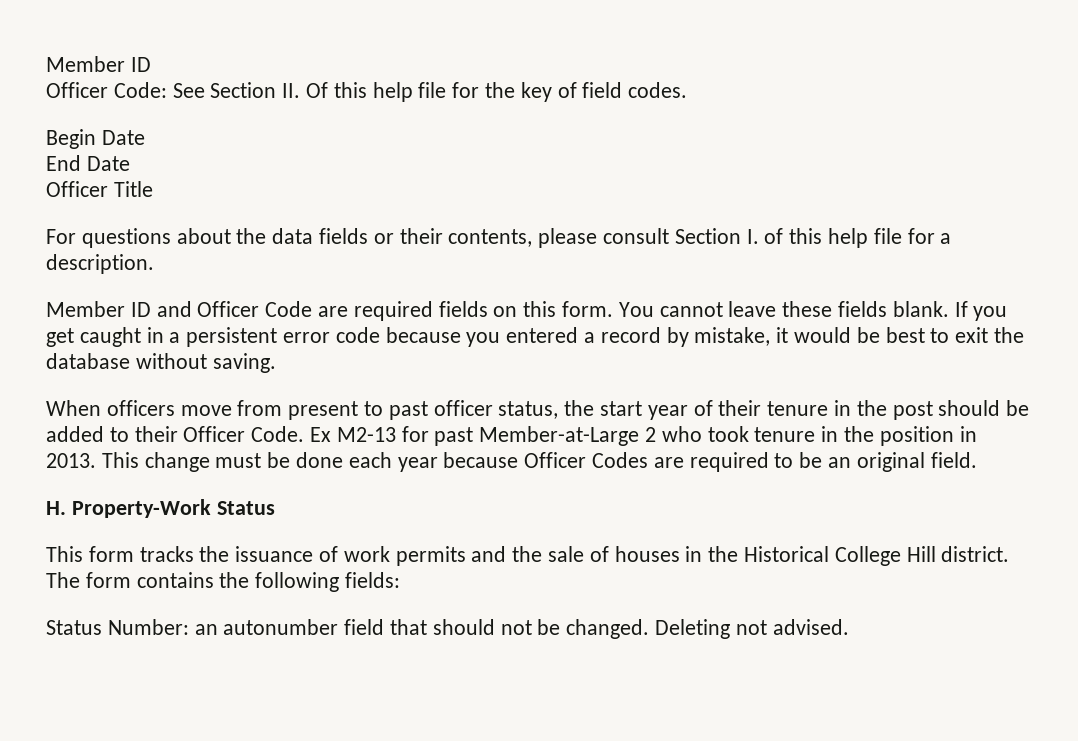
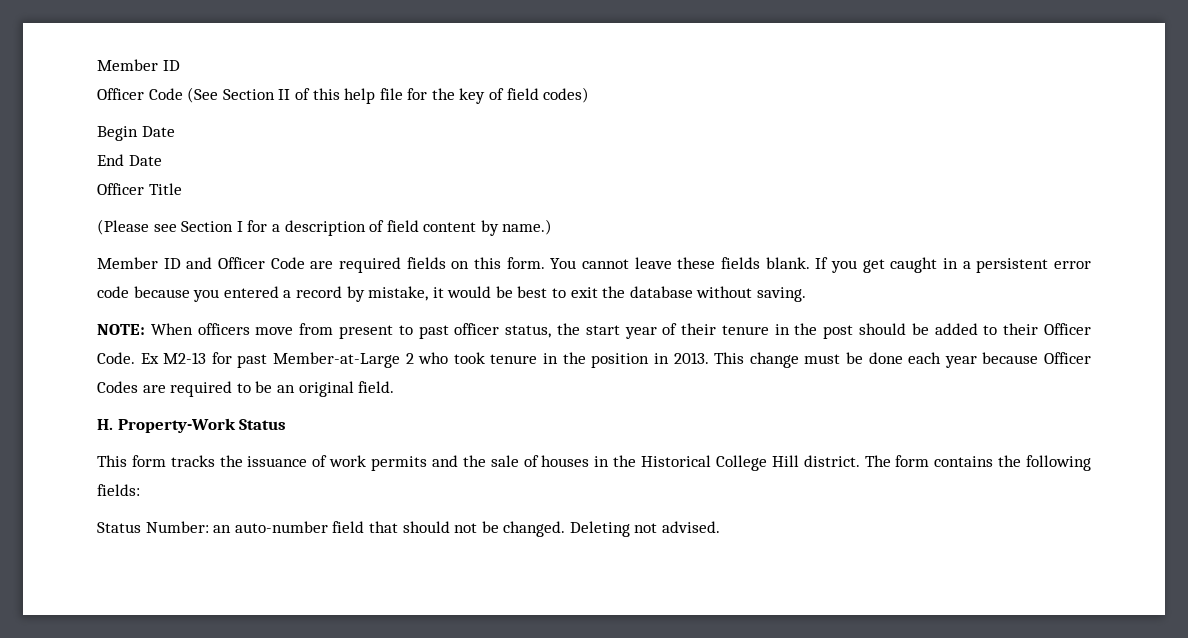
[113,82,329,98] Code: See Section II. Of -> [148,87,310,103] Code (See Section II of
[628,82,688,98] codes. -> [543,87,590,103] codes)
[46,228,952,248] [46,254,154,274] For questions about the data fields or their contents, please consult Section I. of this help file for a description. -> [97,219,553,236] (Please see Section I for a description of field content by name.)
(276, 363) none -> [97,324,145,335] NOTE:
[223,619,339,635] autonumber -> [234,521,328,533] auto-number

